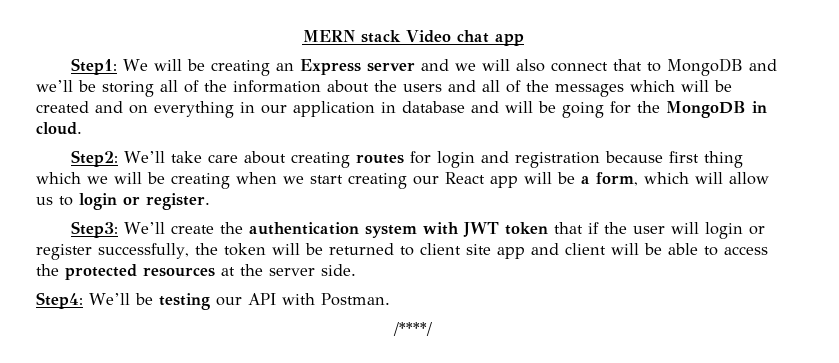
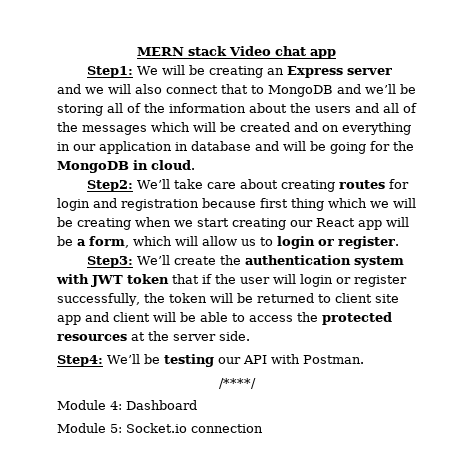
(432, 329) none -> [57,400,197,410] [57,423,263,433] // Module 4: Dashboard // Module 5: Socket.io connection

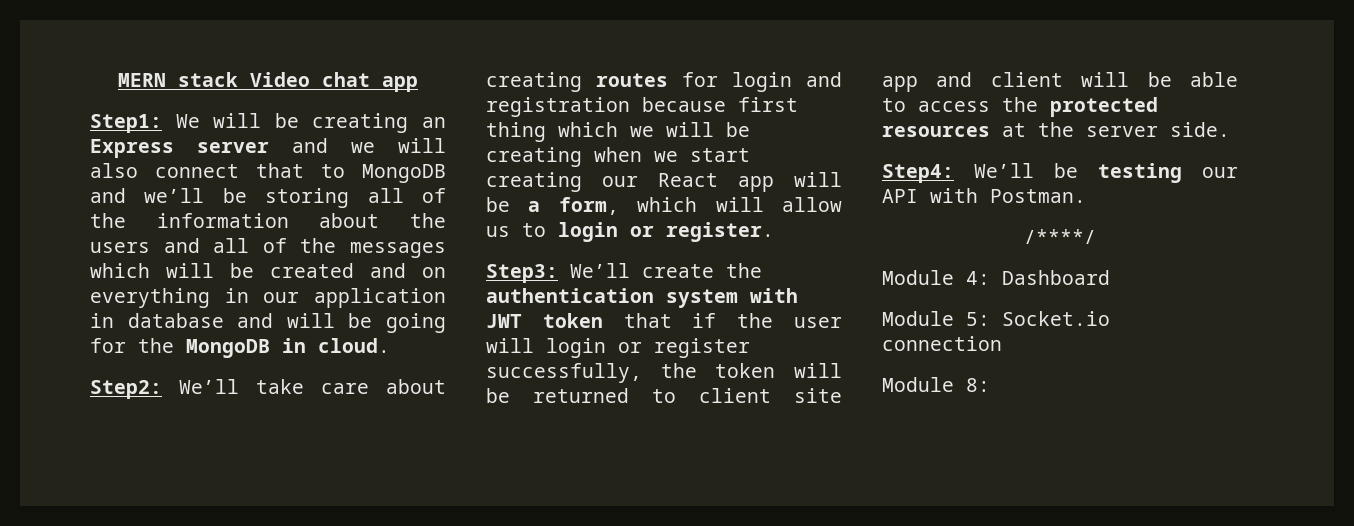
(263, 428) none -> [882,377,990,392] // Module 8:

